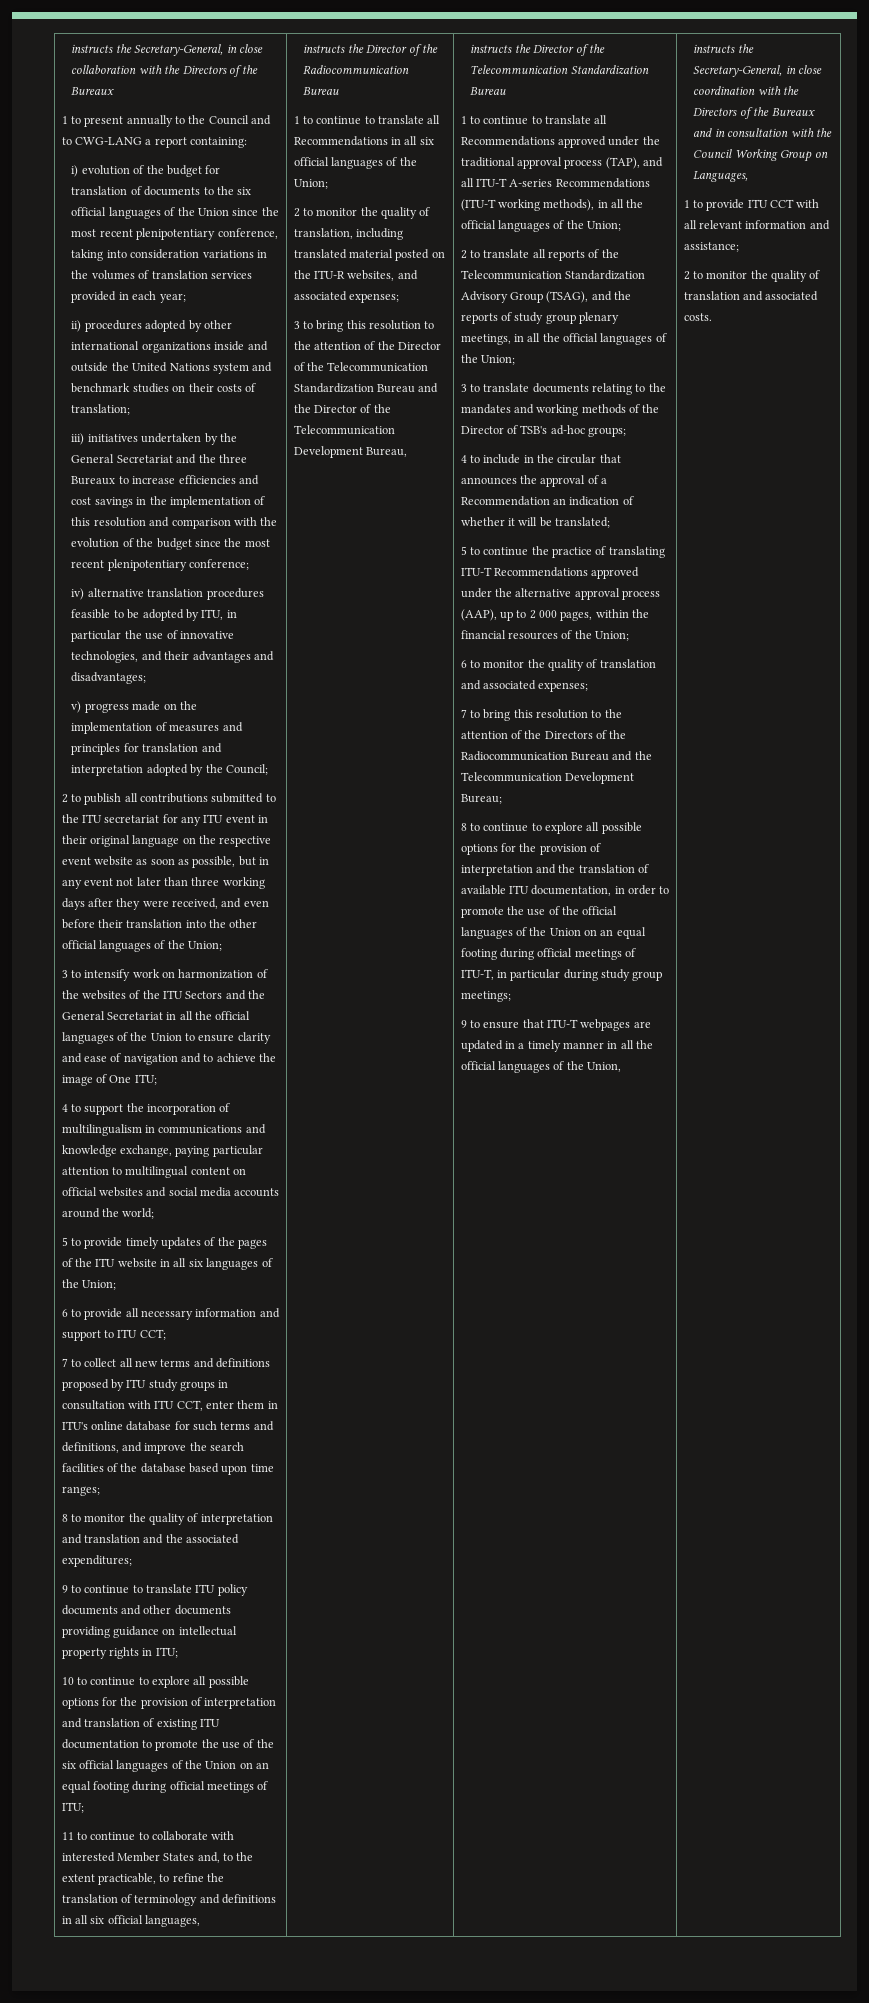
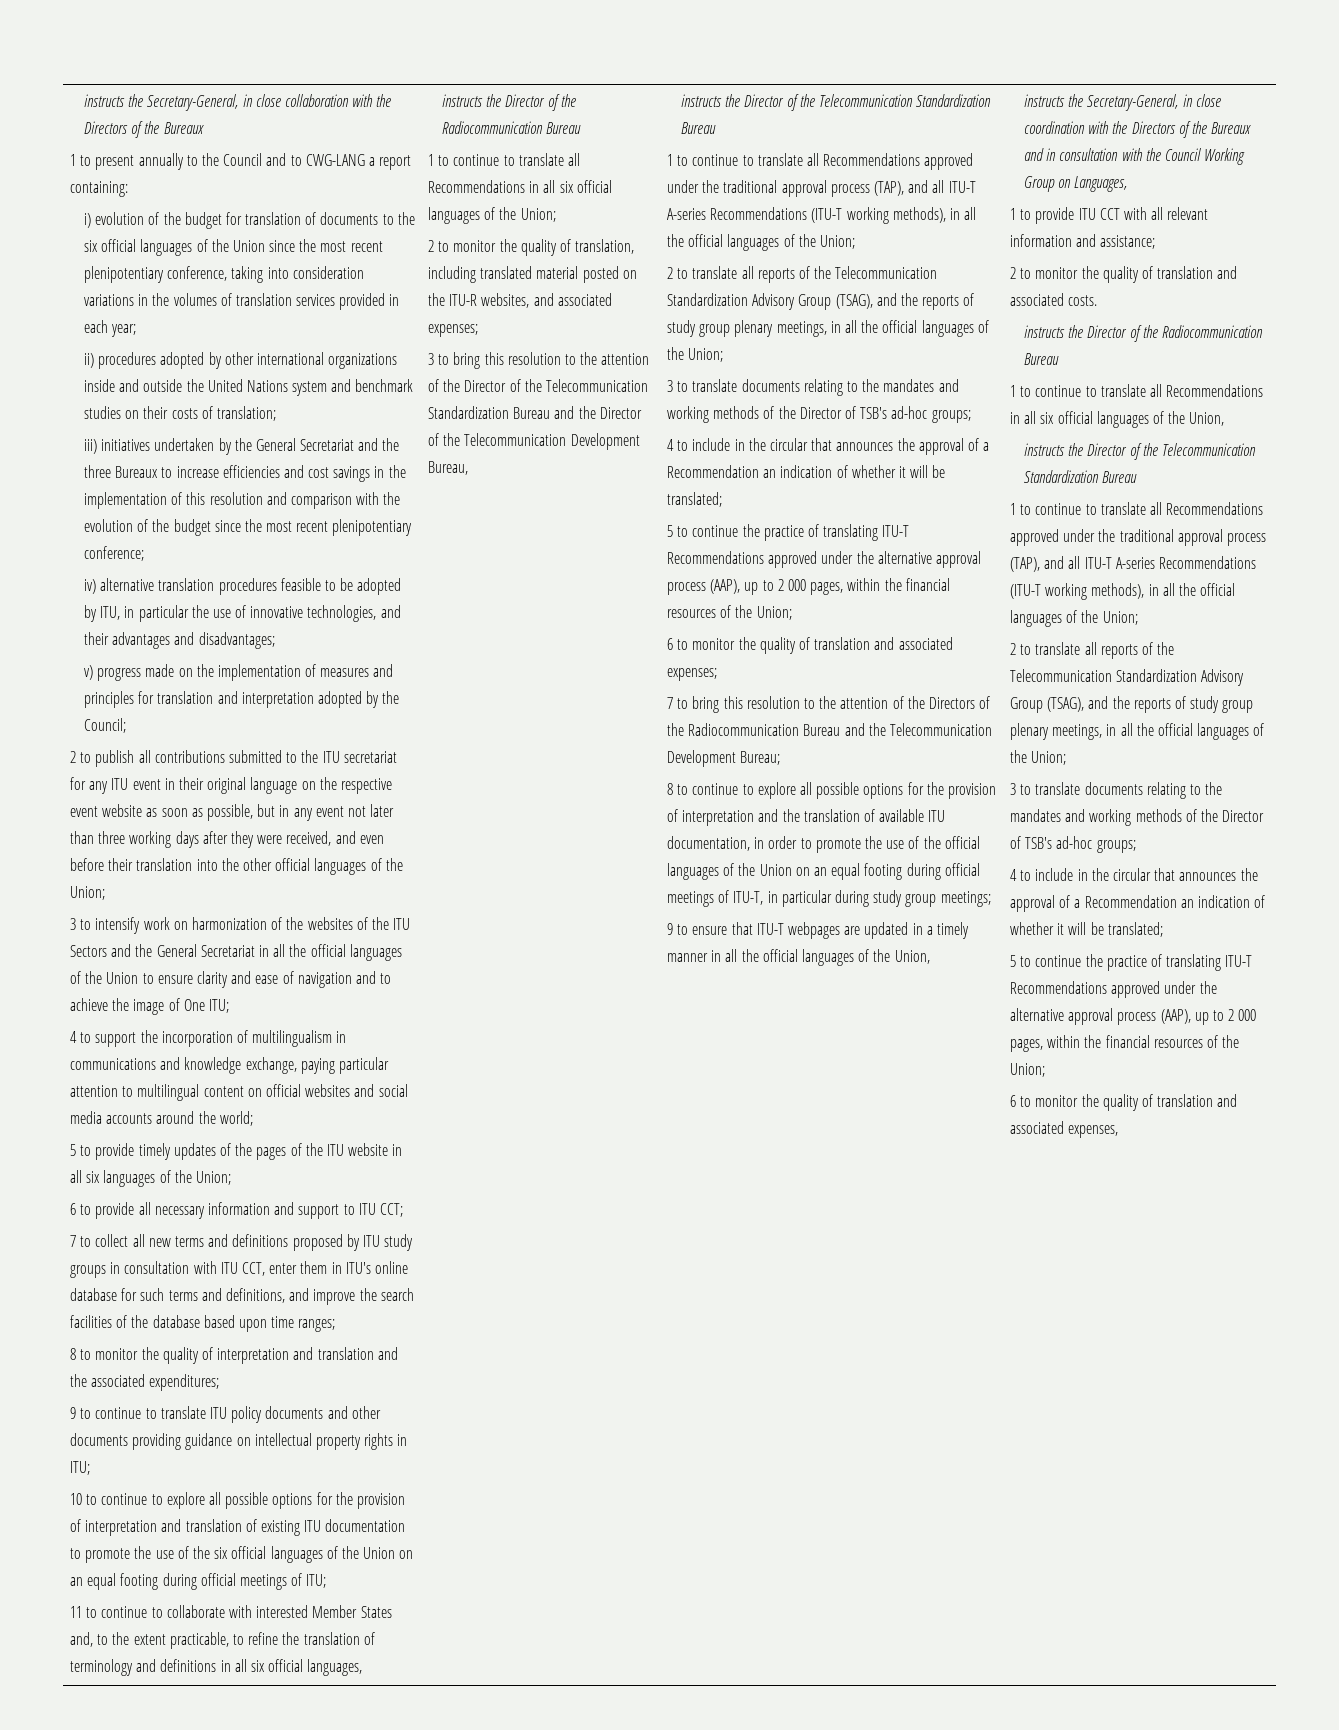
(712, 317) none -> [1023,325,1263,342] [1023,353,1059,365] [1010,384,1264,397] [1010,411,1225,428] [1023,443,1256,460] [1023,470,1138,483] [1010,502,1264,515] [1010,529,1266,546] [1010,556,1256,572] [1010,583,1236,600] [1010,610,1138,627] [1010,642,1175,659] [1010,669,1245,686] [1010,696,1254,713] [1010,723,1265,740] [1010,750,1067,765] [1010,782,1223,799] [1010,809,1265,826] [1010,836,1136,853] [1010,868,1258,881] [1010,895,1266,912] [1010,922,1163,937] [1010,954,1253,971] [1010,981,1217,998] [1010,1008,1257,1025] [1010,1035,1240,1052] [1010,1063,1046,1077] [1010,1094,1238,1111] [1010,1121,1119,1138] // instructs the Director of the Radiocommunication Bureau // 1 to continue to translate all Recommendations in all six official languages of the Union, // instructs the Director of the Telecommunication Standardization Bureau // 1 to continue to translate all Recommendations approved under the traditional approval process (TAP), and all ITU-T A-series Recommendations (ITU-T working methods), in all the official languages of the Union; // 2 to translate all reports of the Telecommunication Standardization Advisory Group (TSAG), and the reports of study group plenary meetings, in all the official languages of the Union; // 3 to translate documents relating to the mandates and working methods of the Director of TSB's ad-hoc groups; // 4 to include in the circular that announces the approval of a Recommendation an indication of whether it will be translated; // 5 to continue the practice of translating ITU-T Recommendations approved under the alternative approval process (AAP), up to 2 000 pages, within the financial resources of the Union; // 6 to monitor the quality of translation and associated expenses,

